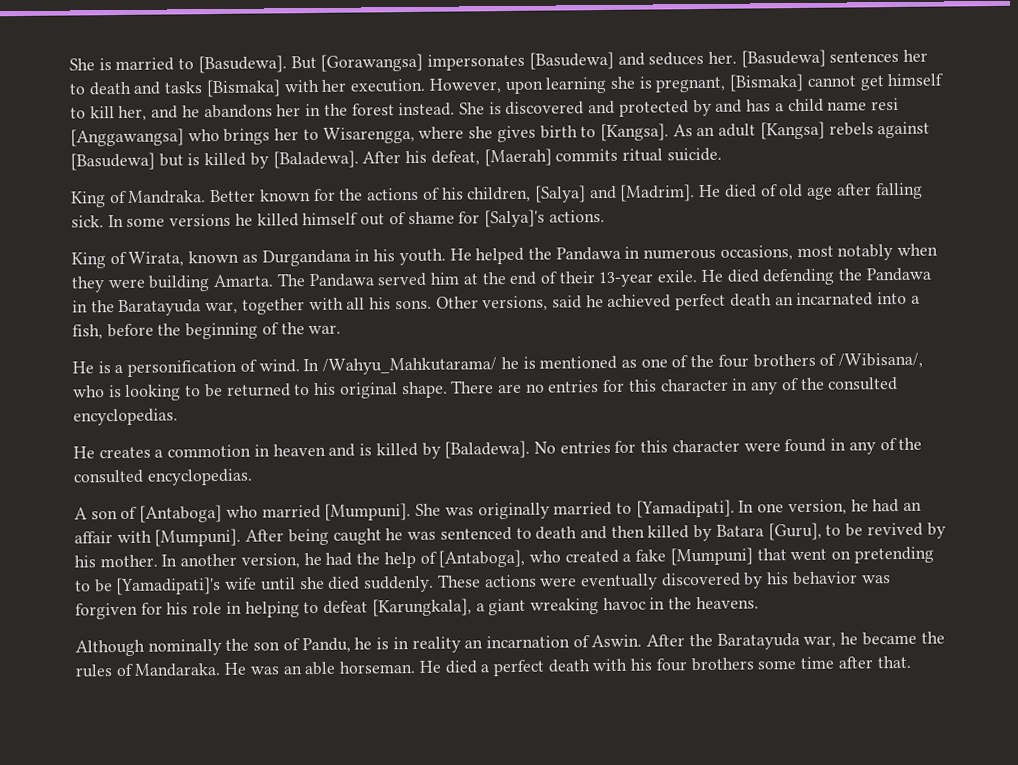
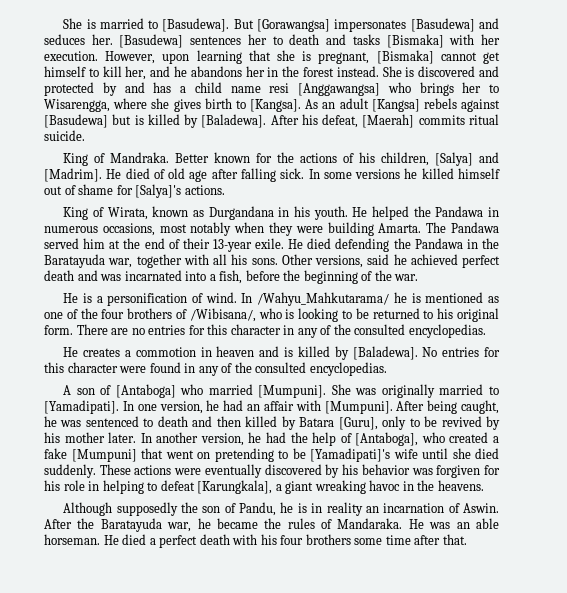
(608, 85) none -> [248,50,271,61] that
[774,296,794,306] an -> [77,270,122,281] and was
[400,381,448,399] shape. -> [44,325,73,335] form.
[332,528,382,545] caught -> [461,400,499,414] caught,
(822, 531) none -> [382,416,407,430] only
[99,554,158,568] mother. -> [64,432,137,443] mother later.
[147,638,222,656] nominally -> [116,502,178,516] supposedly

